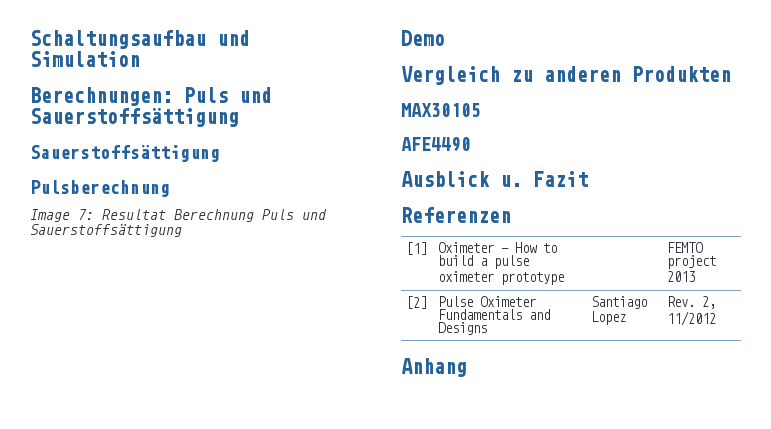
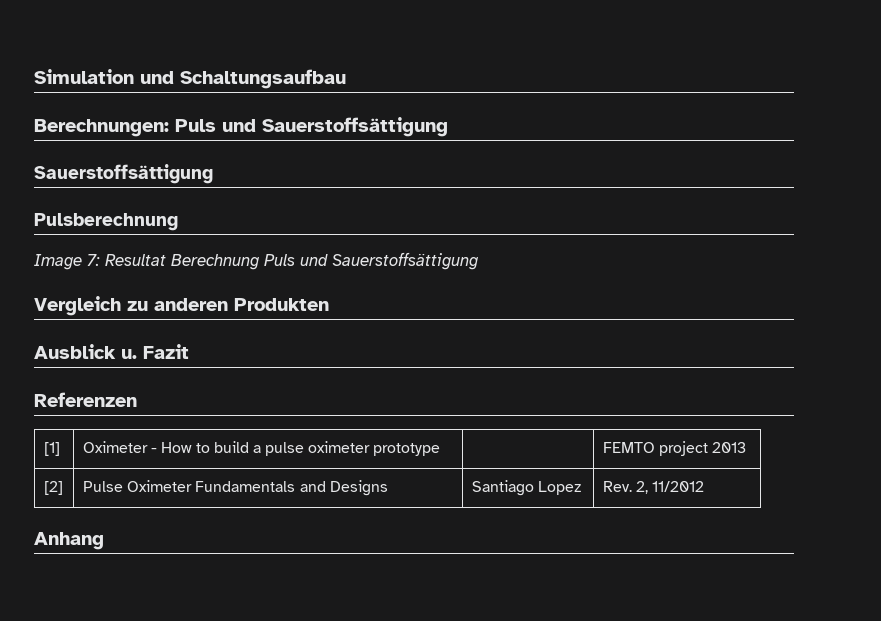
(30, 39) none -> [34,69,174,84] Simulation und
[217,30,250,46] [30,51,140,67] und Simulation -> (346, 79) none
[401,30,445,46] // Demo -> (478, 261) none
[401,103,481,117] [401,137,471,152] // MAX30105 // AFE4490 -> (329, 304) none

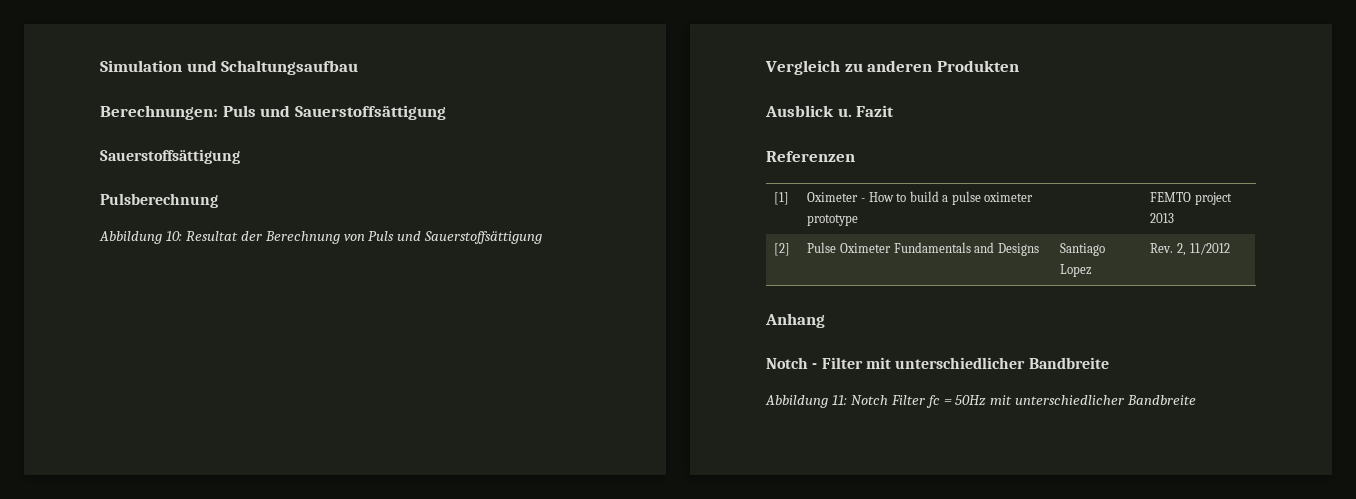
[34,254,259,270] Image 7: Resultat Berechnung -> [99,231,365,244] Abbildung 10: Resultat der Berechnung von
(104, 541) none -> [766,357,1109,369] [765,395,1197,408] // Notch - Filter mit unterschiedlicher Bandbreite // Abbildung 11: Notch Filter fc = 50Hz mit unterschiedlicher Bandbreite

